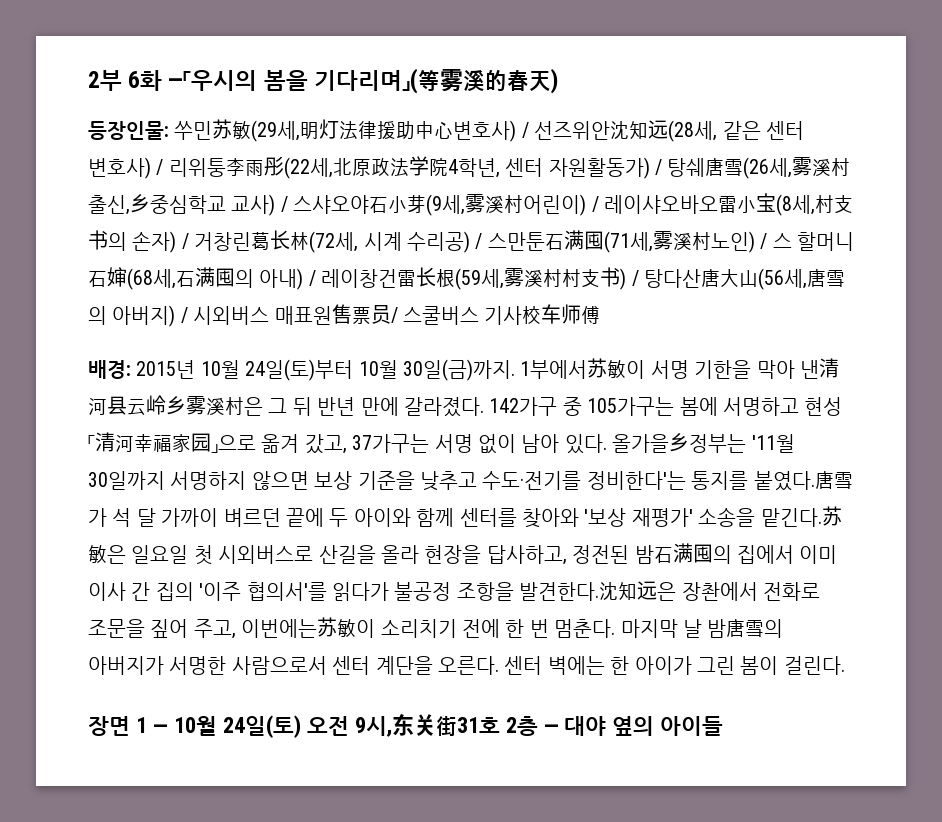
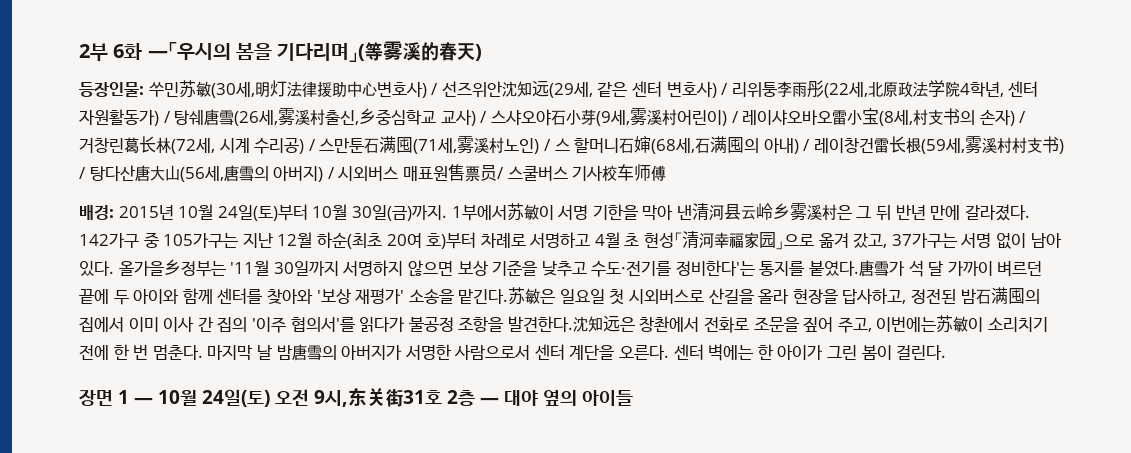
[251,120,301,142] (29세, -> [210,82,255,98] (30세,
[668,120,718,142] (28세, -> [548,82,593,98] (29세,
[679,397,799,416] 봄에 서명하고 -> [242,232,640,249] 지난 12월 하순(최초 20여 호)부터 차례로 서명하고 4월 초
[681,582,758,601] 장촨에서 -> [639,316,700,332] 창촨에서

